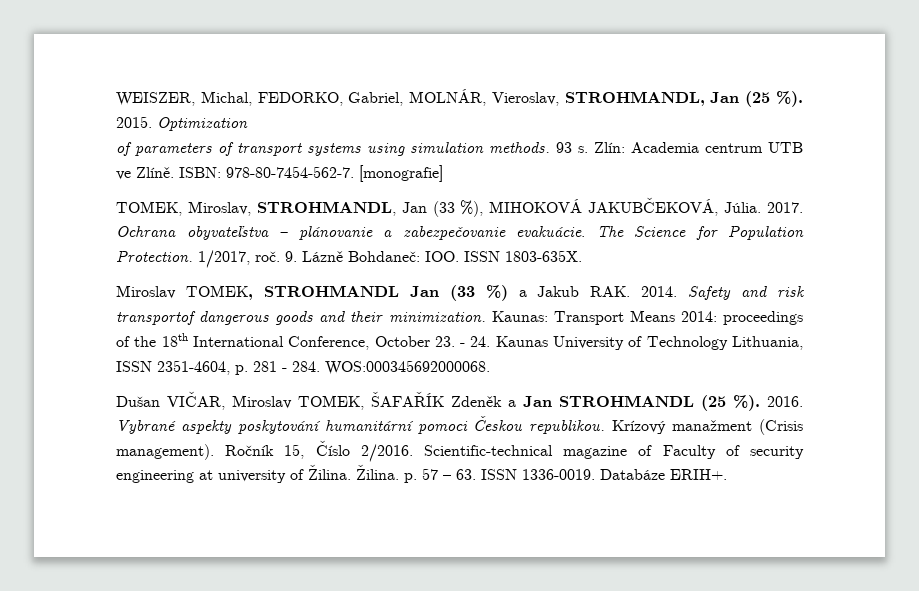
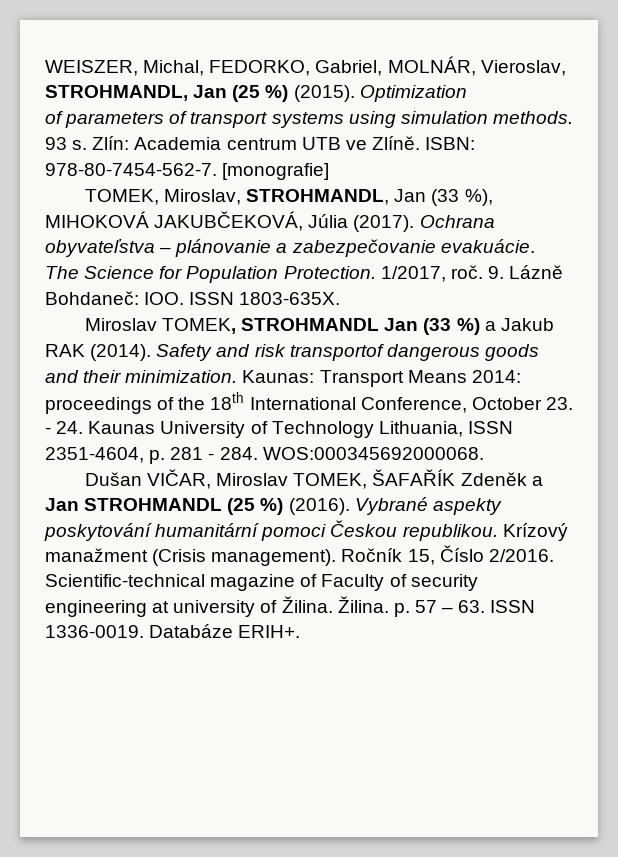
[776,91,804,107] [116,116,152,128] %). 2015. -> [265,85,355,102] %) (2015).
[724,202,804,213] Júlia. 2017. -> [308,214,415,232] Júlia (2017).
[590,286,678,297] RAK. 2014. -> [45,344,152,361] RAK (2014).
[733,395,803,411] %). 2016. -> [260,498,350,515] %) (2016).

